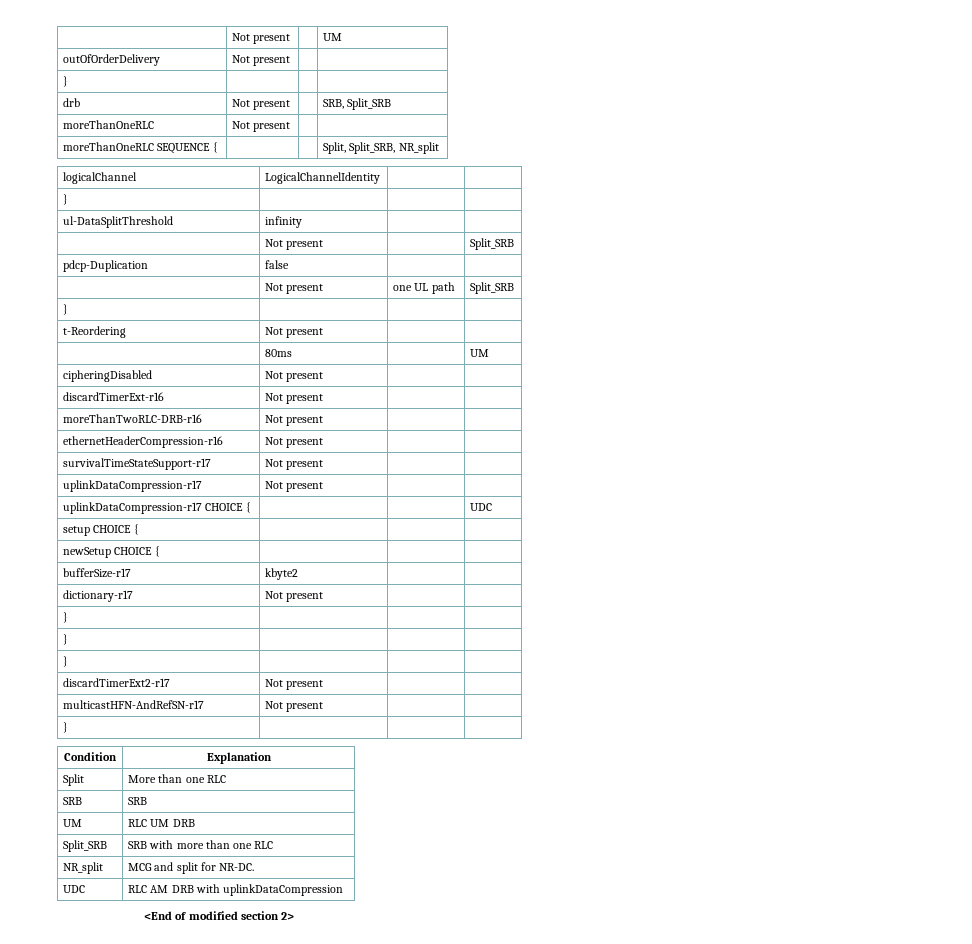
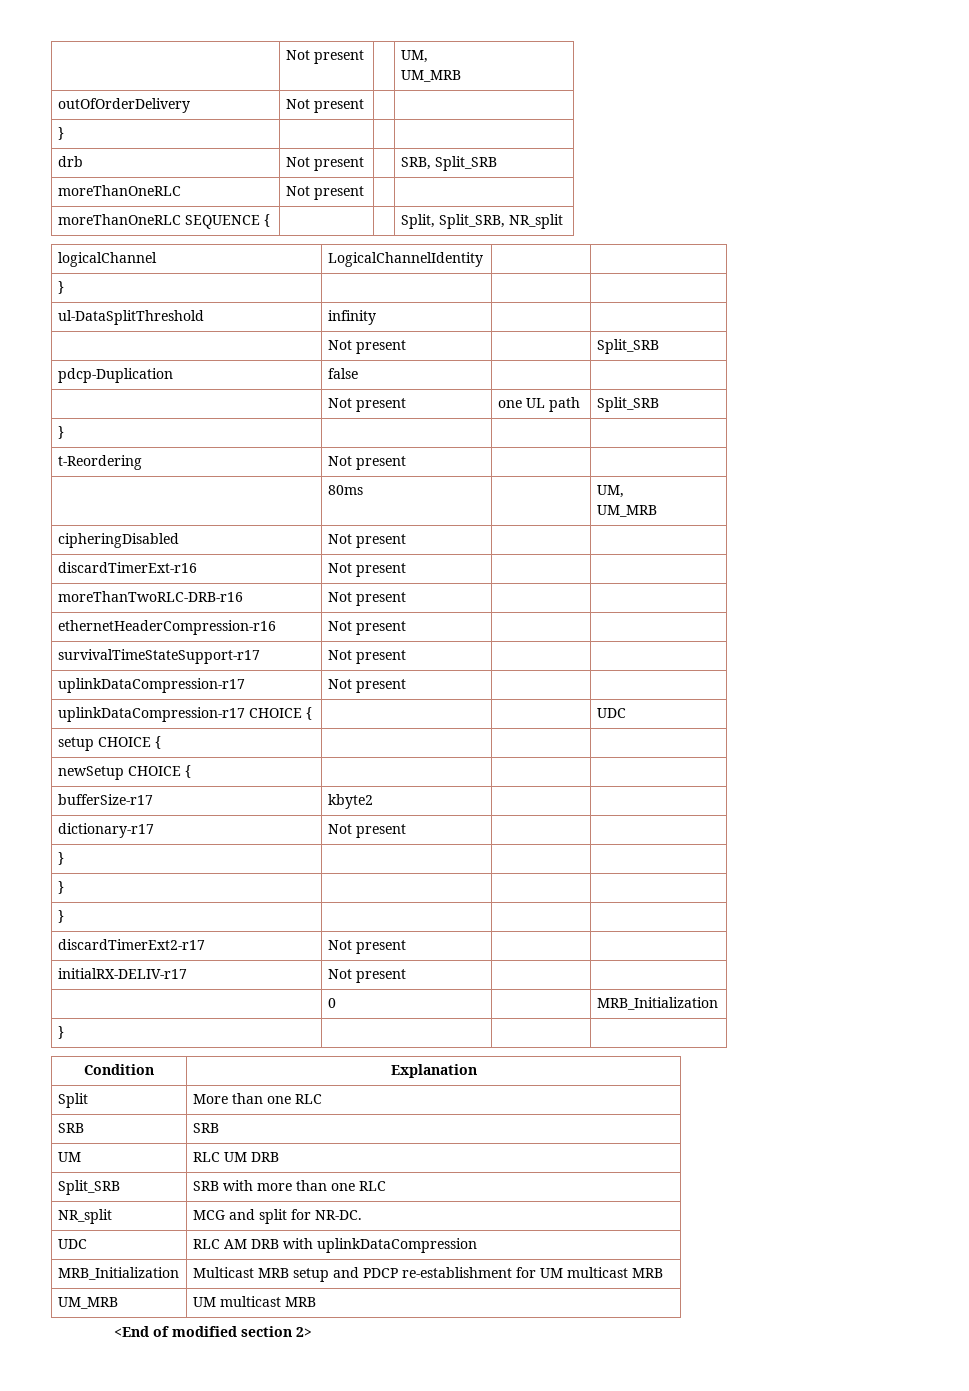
[232,33,291,44] [323,33,343,41] | Not present | | UM -> [285,50,364,64] [400,50,428,63] [400,70,461,82] | Not present | | UM, // UM_MRB
[470,349,490,357] UM -> [596,485,624,498] [596,505,657,517] UM, // UM_MRB
[63,700,205,709] [265,701,324,712] multicastHFN-AndRefSN-r17 | Not present | | -> [57,968,187,979] [327,969,406,983] [327,998,336,1008] [596,997,718,1010] initialRX-DELIV-r17 | Not present | | // | 0 | | MRB_Initialization
(344, 890) none -> [57,1267,179,1280] [192,1267,663,1282] [57,1297,118,1309] [192,1296,316,1307] // MRB_Initialization | Multicast MRB setup and PDCP re-establishment for UM multicast MRB // UM_MRB | UM multicast MRB

